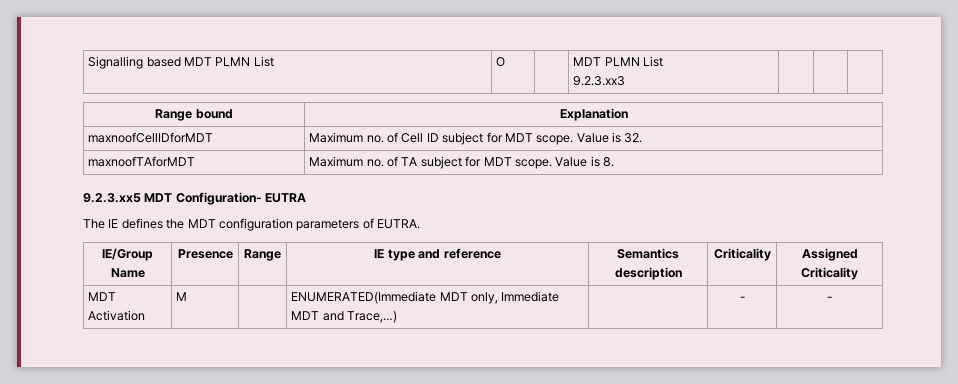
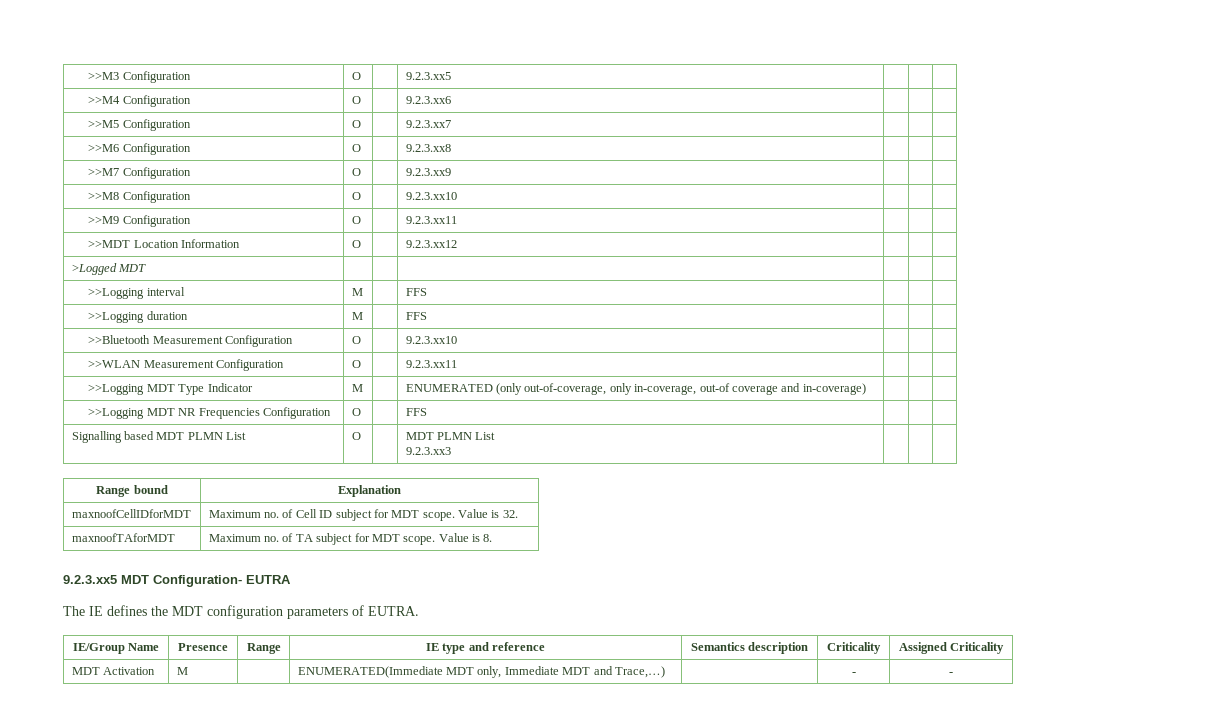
(88, 62) none -> [88,71,191,83] [351,72,361,80] [405,72,451,80] [88,95,191,107] [351,96,361,104] [405,96,451,104] [88,119,191,131] [351,120,361,128] [405,120,451,128] [88,143,191,155] [351,144,361,152] [405,144,451,152] [88,167,191,179] [351,168,361,176] [405,168,451,176] [88,191,191,203] [351,192,361,200] [405,192,457,200] [88,215,191,227] [351,216,361,224] [405,216,457,224] [88,239,241,248] [351,240,361,248] [405,240,457,248] [71,263,147,275] [88,287,185,299] [351,288,363,296] [405,288,427,296] [88,311,188,323] [351,312,363,320] [405,312,427,320] [88,335,294,347] [351,336,361,344] [405,336,457,344] [88,359,285,371] [351,360,361,368] [405,360,457,368] [88,383,253,395] [351,384,363,392] [405,383,866,395] [88,407,331,419] [351,408,361,416] [405,408,427,416] >>M3 Configuration | O | | 9.2.3.xx5 | | | // >>M4 Configuration | O | | 9.2.3.xx6 | | | // >>M5 Configuration | O | | 9.2.3.xx7 | | | // >>M6 Configuration | O | | 9.2.3.xx8 | | | // >>M7 Configuration | O | | 9.2.3.xx9 | | | // >>M8 Configuration | O | | 9.2.3.xx10 | | | // >>M9 Configuration | O | | 9.2.3.xx11 | | | // >>MDT Location Information | O | | 9.2.3.xx12 | | | // >Logged MDT | | | | | | // >>Logging interval | M | | FFS | | | // >>Logging duration | M | | FFS | | | // >>Bluetooth Measurement Configuration | O | | 9.2.3.xx10 | | | // >>WLAN Measurement Configuration | O | | 9.2.3.xx11 | | | // >>Logging MDT Type Indicator | M | | ENUMERATED (only out-of-coverage, only in-coverage, out-of coverage and in-coverage) | | | // >>Logging MDT NR Frequencies Configuration | O | | FFS | | | //

